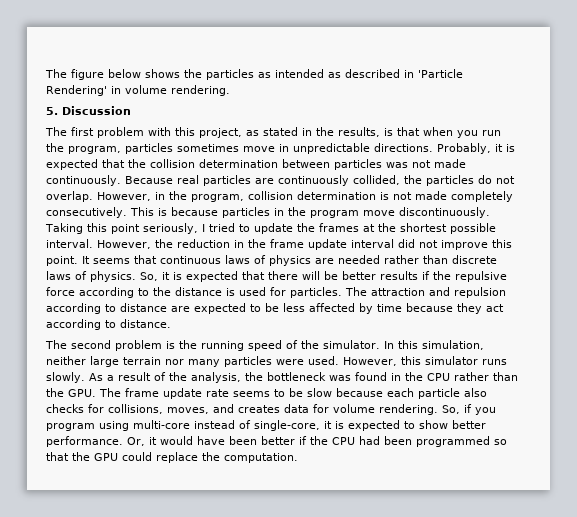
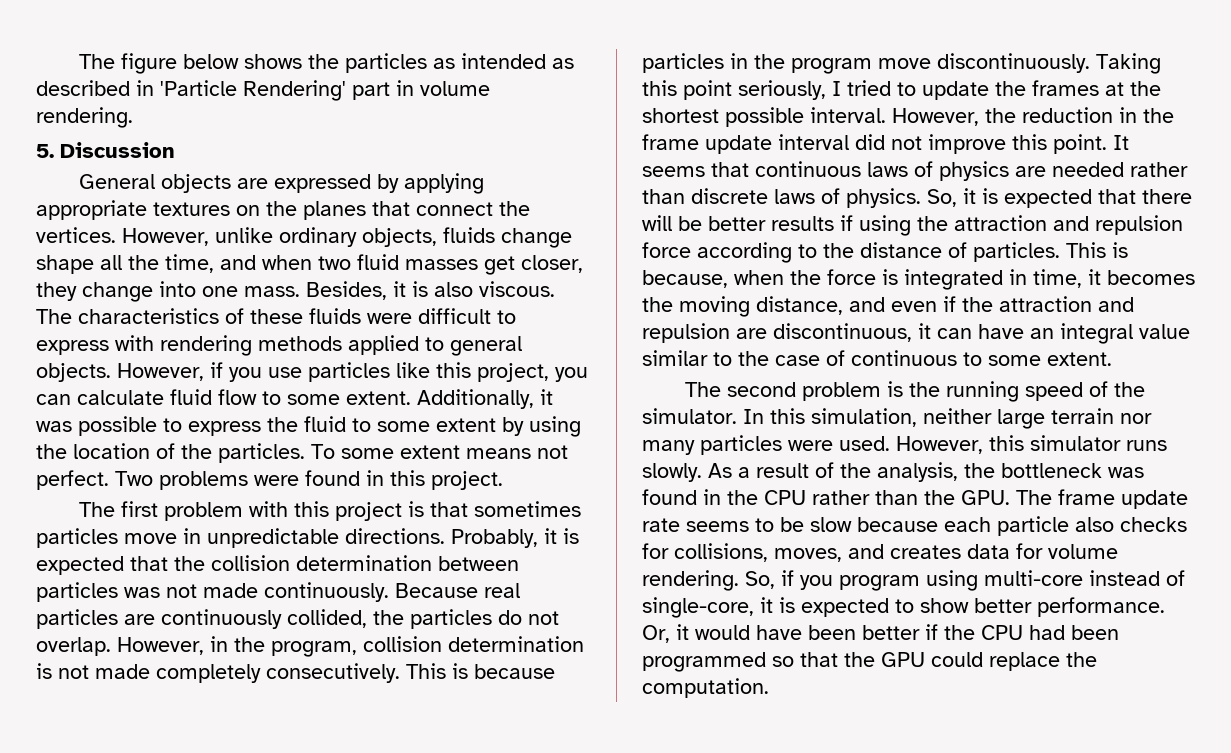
(107, 90) none -> [352,82,390,100] part
(131, 110) none -> [78,173,484,194] [36,200,530,220] [36,227,572,248] [36,254,583,275] [36,281,555,302] [36,308,516,324] [36,335,522,356] [36,362,588,382] [36,389,553,409] [36,416,581,437] [36,443,568,463] [36,470,503,490] // General objects are expressed by applying appropriate textures on the planes that connect the vertices. However, unlike ordinary objects, fluids change shape all the time, and when two fluid masses get closer, they change into one mass. Besides, it is also viscous. The characteristics of these fluids were difficult to express with rendering methods applied to general objects. However, if you use particles like this project, you can calculate fluid flow to some extent. Additionally, it was possible to express the fluid to some extent by using the location of the particles. To some extent means not perfect. Two problems were found in this project.
[199,127,501,138] [46,143,239,154] project, as stated in the results, is that when you run the program, particles sometimes -> [334,501,581,521] [36,528,118,548] project is that sometimes particles
[433,271,507,282] the repulsive -> [859,215,1183,236] using the attraction and repulsion
[226,287,506,298] [46,303,504,314] [46,319,171,330] is used for particles. The attraction and repulsion according to distance are expected to be less affected by time because they act according to distance. -> [948,242,1128,262] [642,269,1195,290] [642,296,1134,317] [642,323,1190,344] [642,350,1112,366] of particles. This is because, when the force is integrated in time, it becomes the moving distance, and even if the attraction and repulsion are discontinuous, it can have an integral value similar to the case of continuous to some extent.

